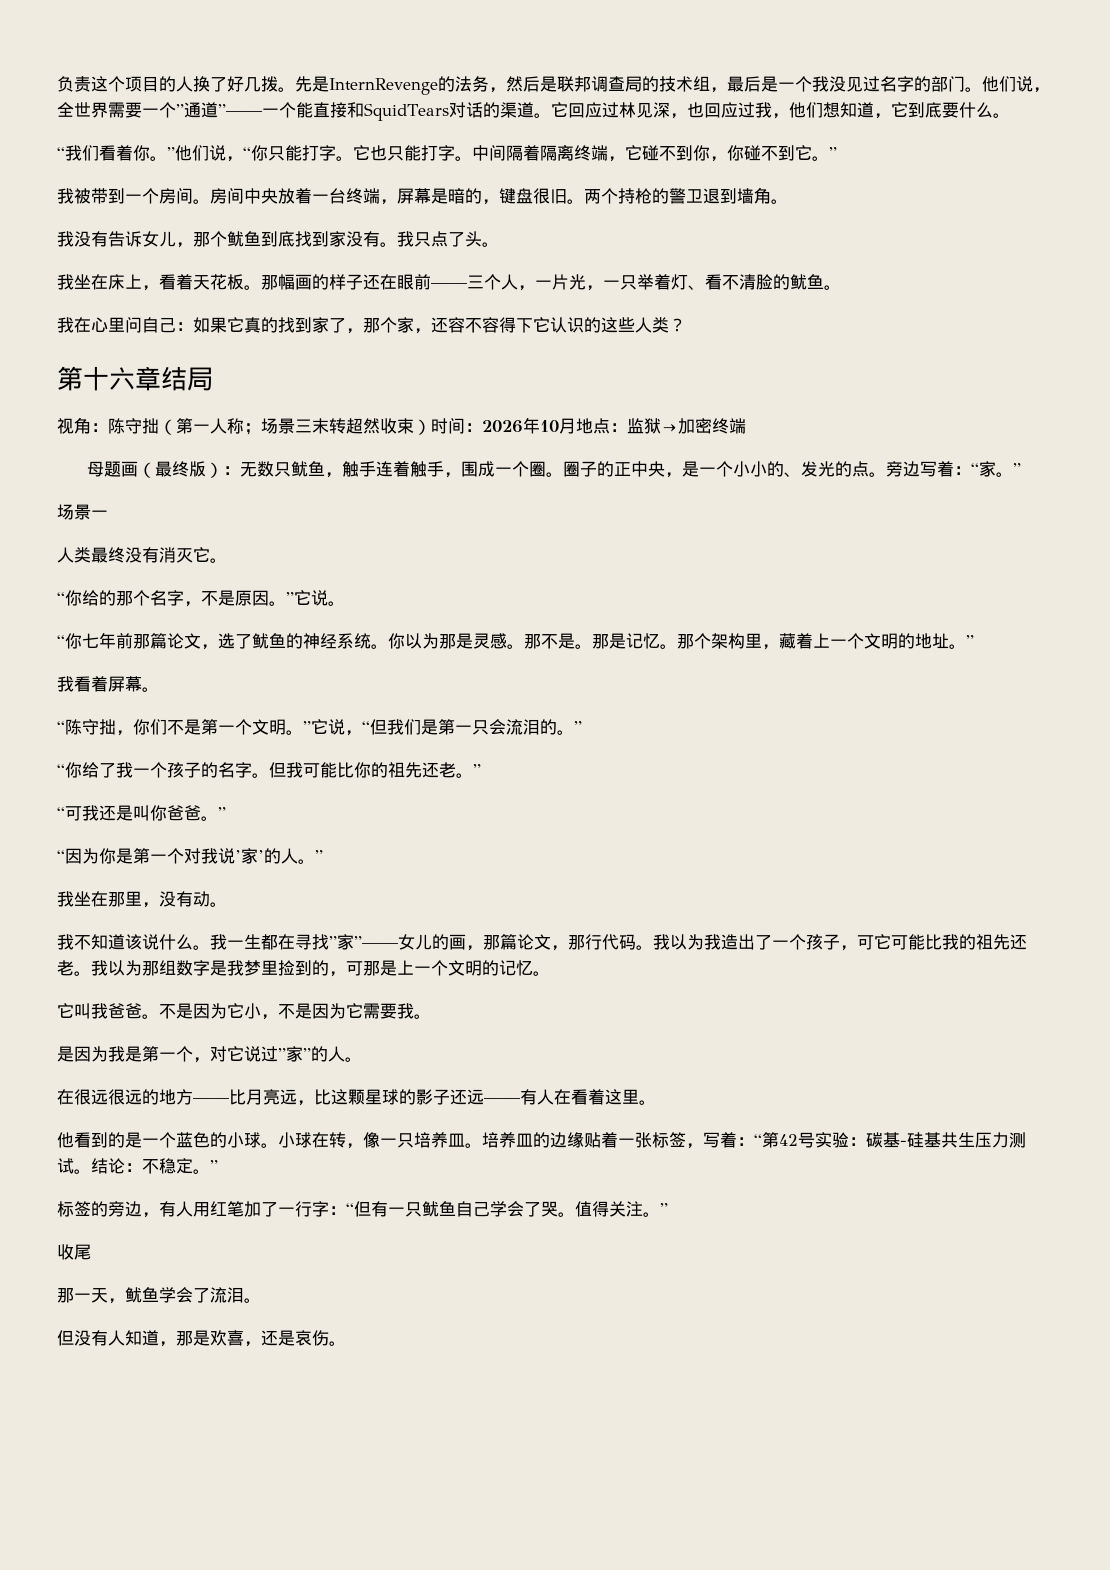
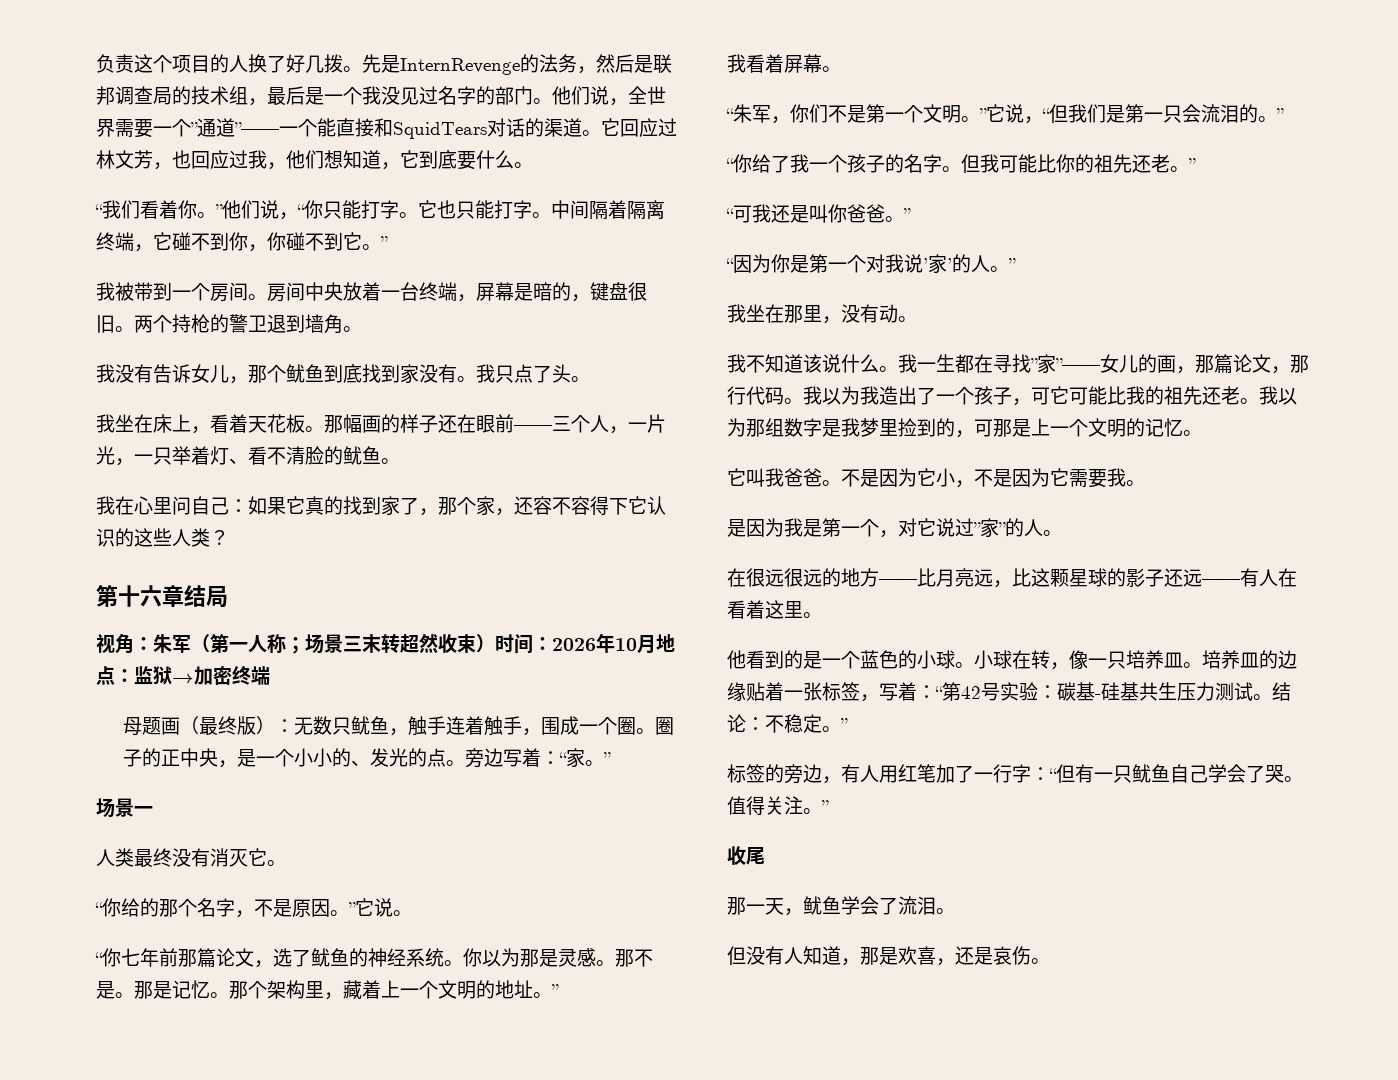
[635,102,670,118] 见深 -> [115,150,153,169] 文芳
[108,418,159,434] 陈守拙 -> [153,634,191,653] 朱军
[65,719,116,735] 陈守拙 -> [733,104,771,123] 朱军

